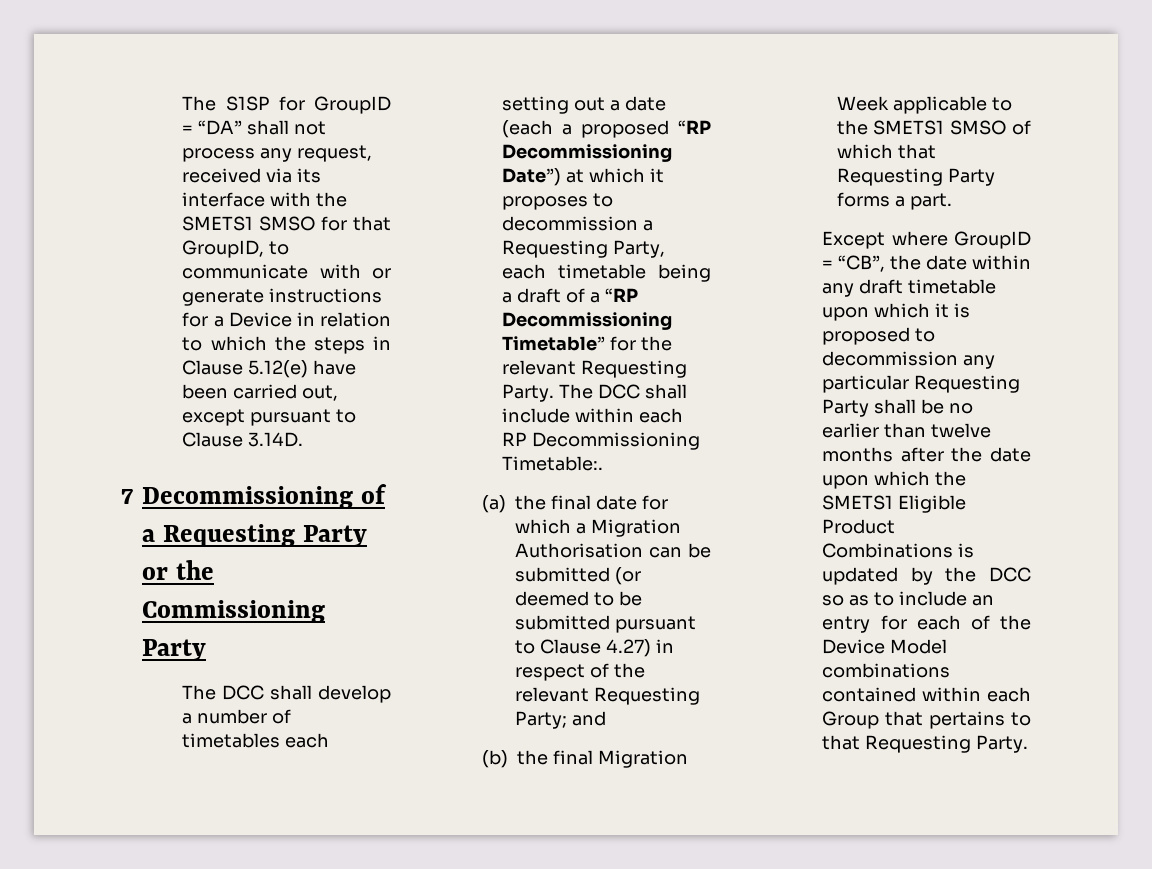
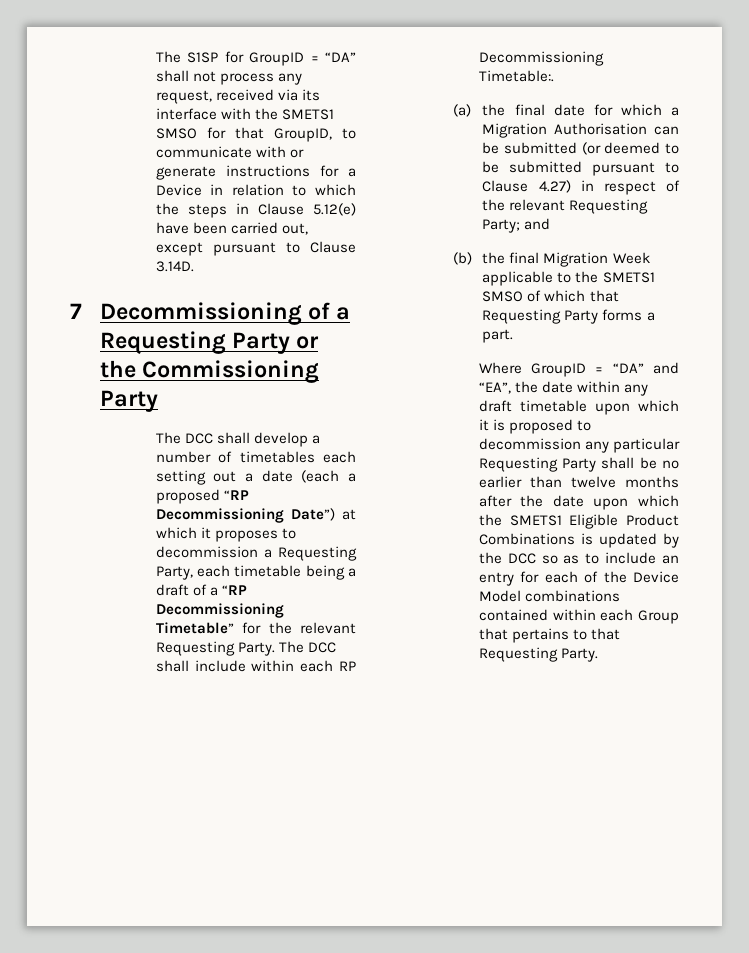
[822,231,1031,249] [822,255,886,272] Except where GroupID = “CB”, -> [478,362,679,377] [478,382,511,394] Where GroupID = “DA” and “EA”,

